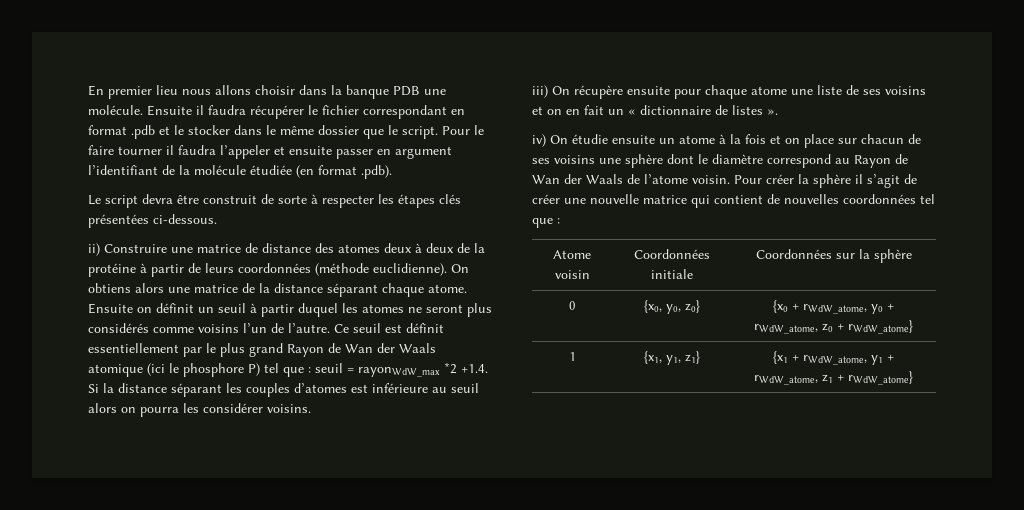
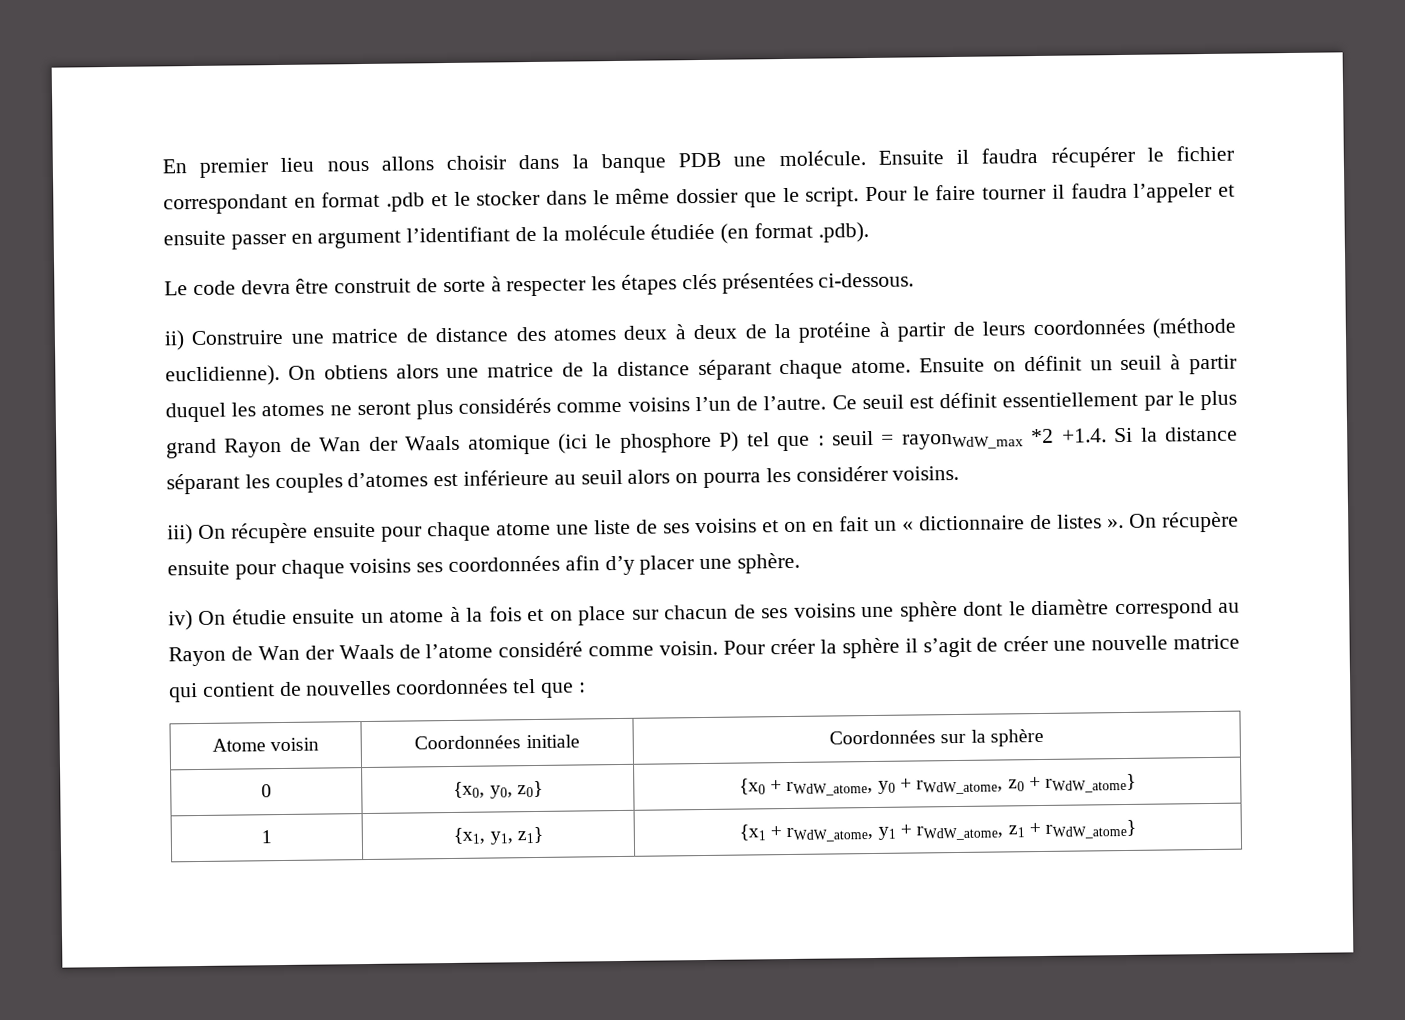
[105,195,138,208] script -> [192,280,236,296] code
(778, 112) none -> [1129,511,1239,533] [167,552,801,580] On récupère ensuite pour chaque voisins ses coordonnées afin d’y placer une sphère.
(688, 179) none -> [498,641,655,658] considéré comme

